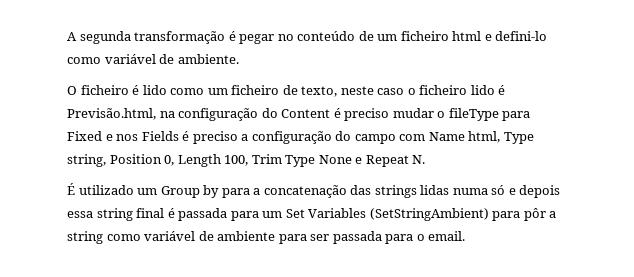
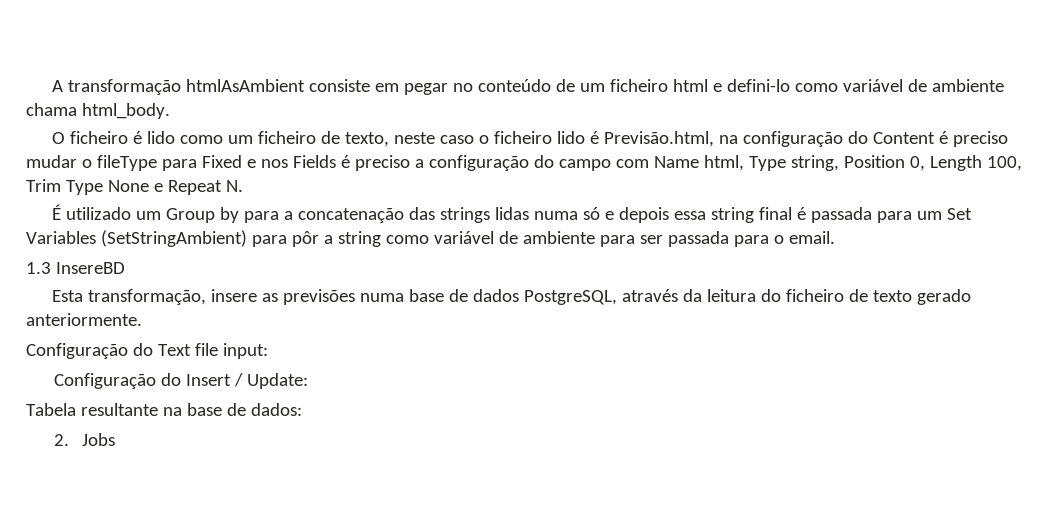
[79,31,236,44] segunda transformação é -> [68,79,400,95] transformação htmlAsAmbient consiste em
[177,54,239,64] ambiente. -> [932,79,1005,92] [26,103,170,119] ambiente chama html_body.
(466, 236) none -> [26,262,125,274] [52,289,972,305] [26,313,142,326] [26,343,268,359] [54,373,309,389] [26,403,302,416] [54,433,116,446] // 1.3 InsereBD // Esta transformação, insere as previsões numa base de dados PostgreSQL, através da leitura do ficheiro de texto gerado anteriormente. // Configuração do Text file input: // Configuração do Insert / Update: // Tabela resultante na base de dados: // 2. Jobs

